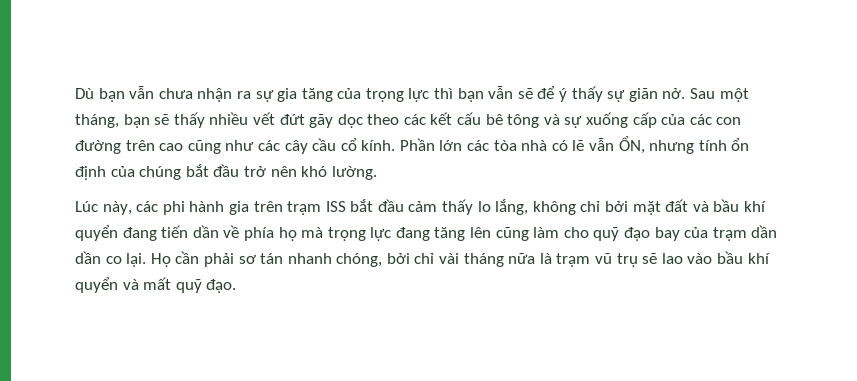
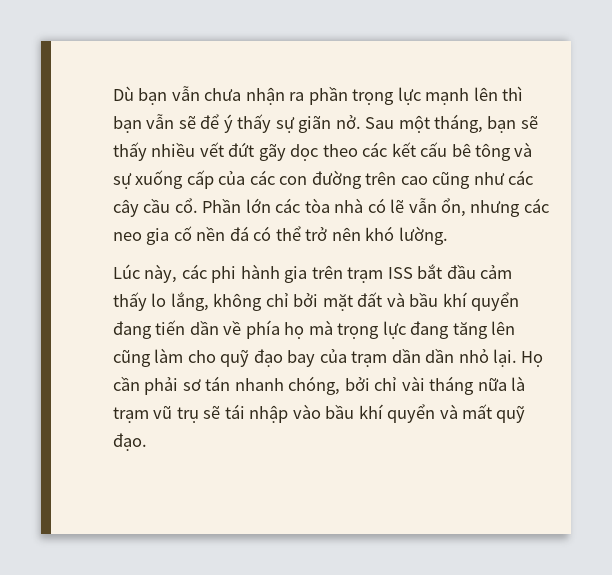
[255,88,430,102] sự gia tăng của trọng lực -> [308,86,498,105] phần trọng lực mạnh lên
[340,138,396,151] cổ kính. -> [174,198,198,213] cổ.
[618,136,750,154] [75,164,240,180] ỔN, nhưng tính ổn định của chúng bắt đầu -> [441,198,549,217] [113,226,301,245] ổn, nhưng các neo gia cố nền đá có thể
[105,256,122,264] co -> [458,349,489,363] nhỏ
[661,253,683,264] lao -> [224,404,289,423] tái nhập

